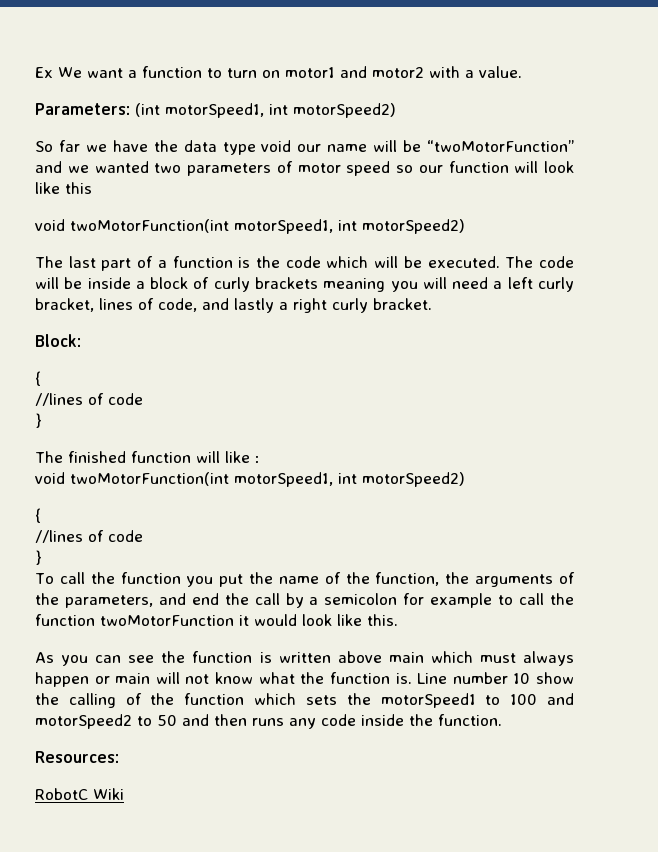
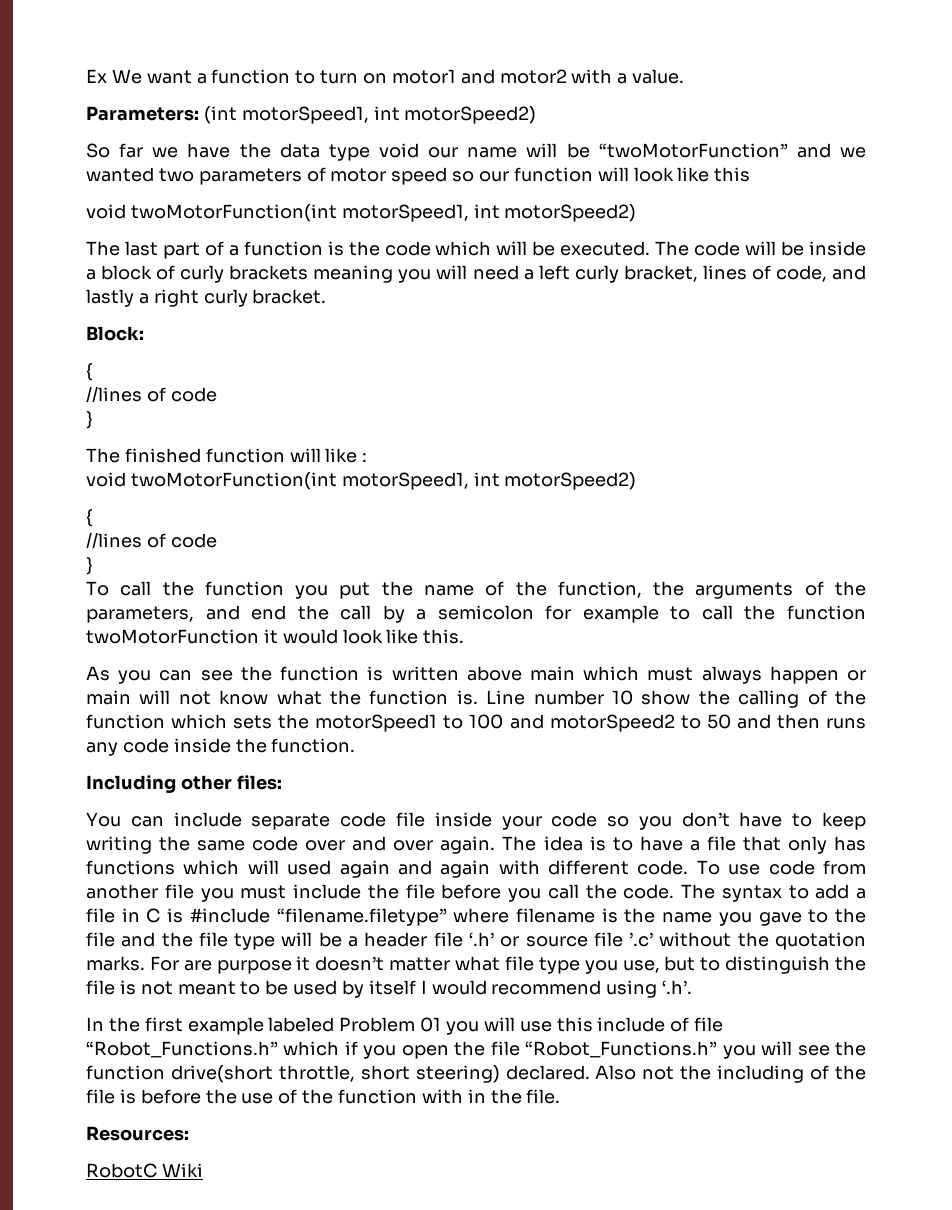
(502, 720) none -> [86,775,282,793] [86,812,867,830] [86,836,866,854] [86,860,866,878] [86,884,866,902] [86,908,866,926] [86,932,866,950] [86,956,867,974] [86,980,693,998] [86,1017,724,1035] [86,1041,866,1059] [86,1065,866,1083] [86,1089,561,1104] // Including other files: // You can include separate code file inside your code so you don’t have to keep writing the same code over and over again. The idea is to have a file that only has functions which will used again and again with different code. To use code from another file you must include the file before you call the code. The syntax to add a file in C is #include “filename.filetype” where filename is the name you gave to the file and the file type will be a header file ‘.h’ or source file ’.c’ without the quotation marks. For are purpose it doesn’t matter what file type you use, but to distinguish the file is not meant to be used by itself I would recommend using ‘.h’. // In the first example labeled Problem 01 you will use this include of file “Robot_Functions.h” which if you open the file “Robot_Functions.h” you will see the function drive(short throttle, short steering) declared. Also not the including of the file is before the use of the function with in the file.

